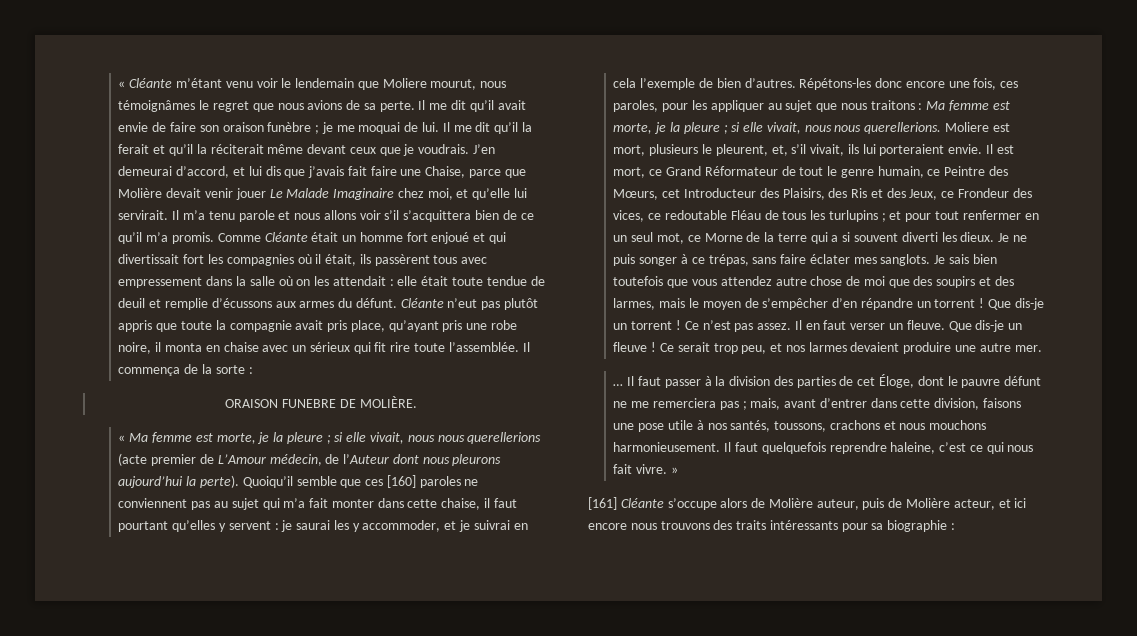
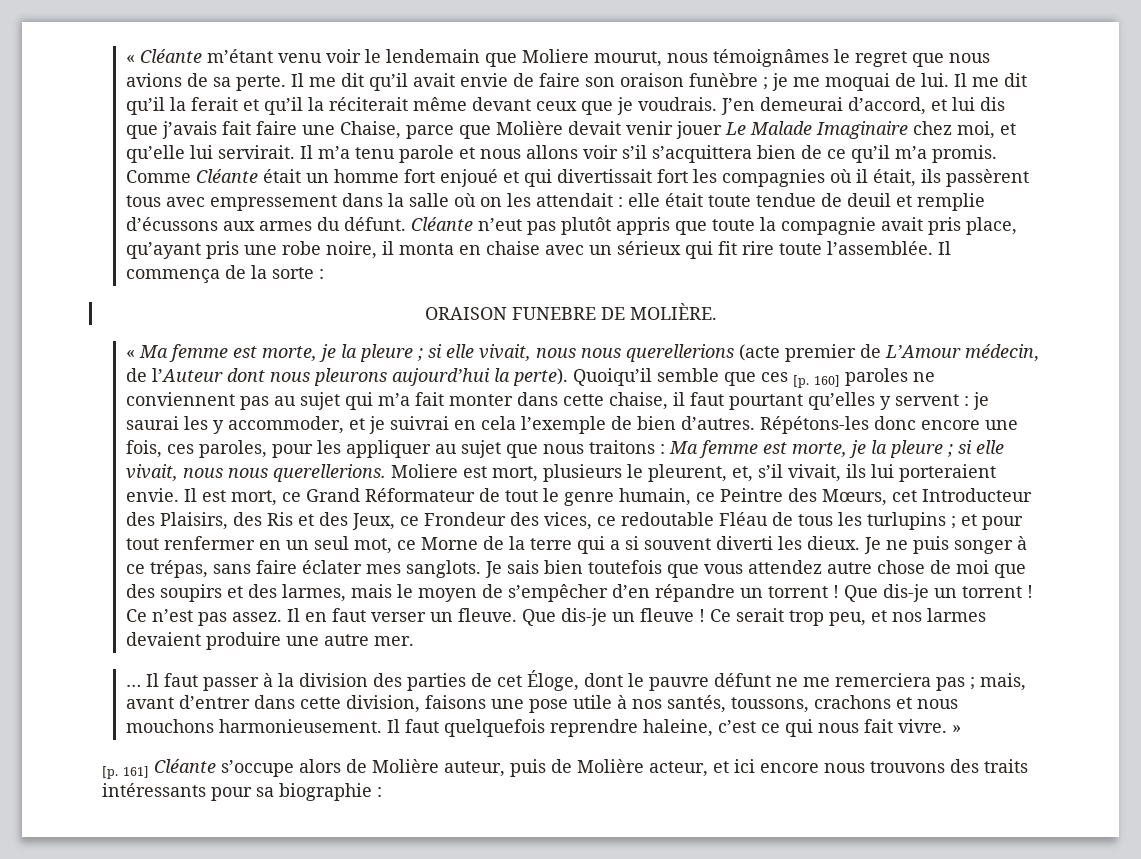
[386,475,416,488] [160] -> [792,375,840,388] [p. 160]
[588,497,617,510] [161] -> [102,766,149,779] [p. 161]

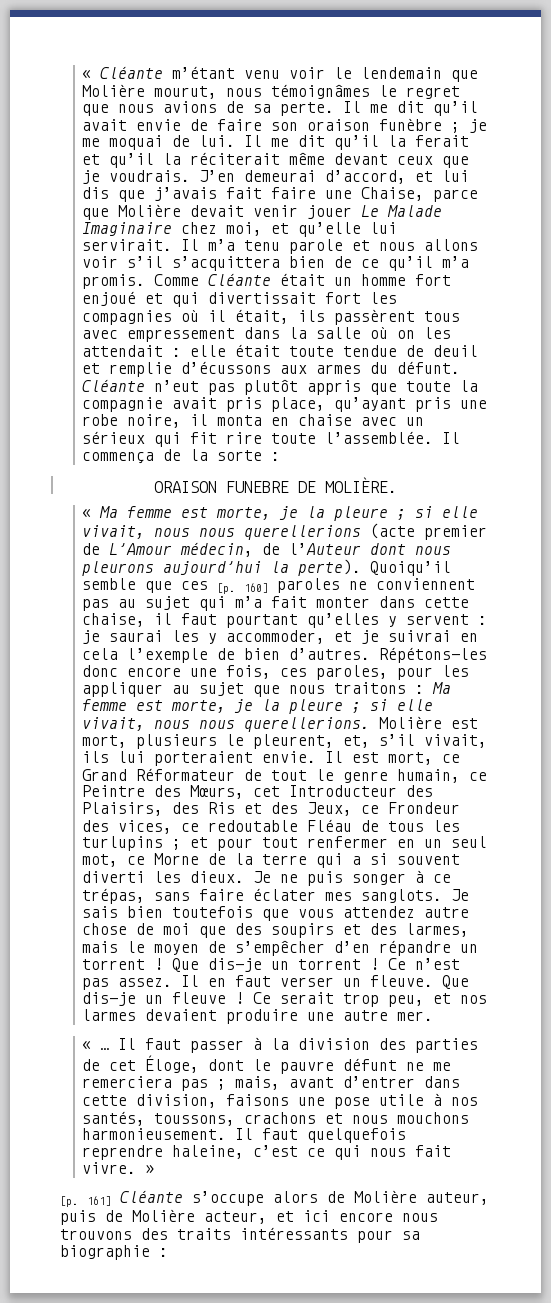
[521,49,589,63] Moliere -> [82,84,146,97] Molière
[390,464,458,478] Moliere -> [379,716,443,729] Molière
(414, 641) none -> [82,1041,92,1050] «

